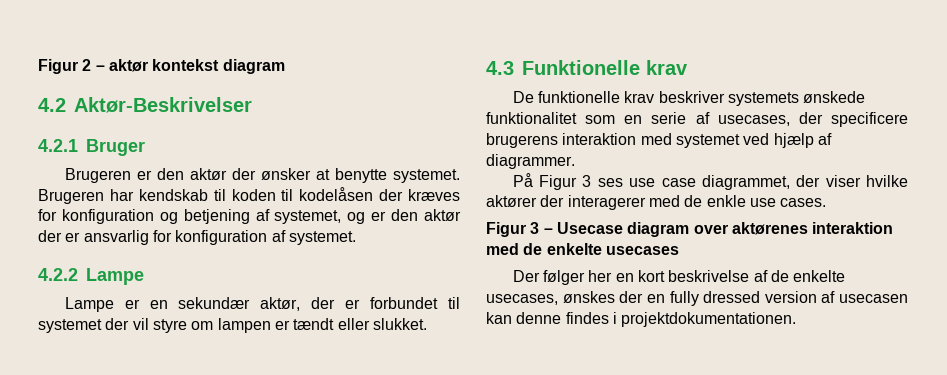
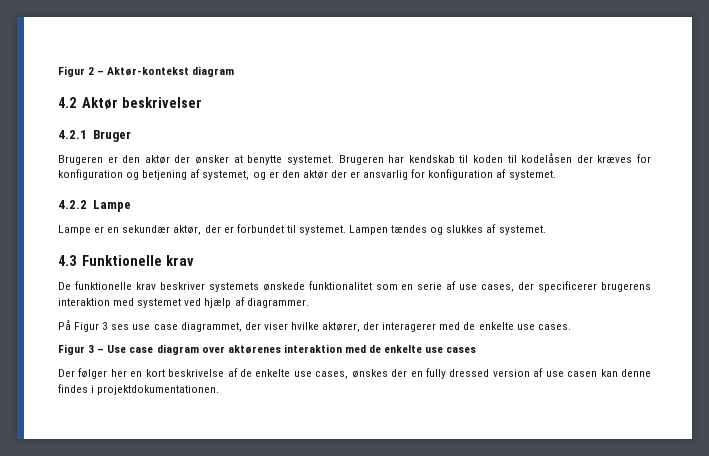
[108,59,220,72] aktør kontekst -> [107,67,190,76] Aktør-kontekst
[74,97,252,113] Aktør-Beskrivelser -> [81,97,202,109] Aktør beskrivelser
[38,318,427,333] systemet der vil styre om lampen er tændt eller slukket. -> [298,224,546,235] systemet. Lampen tændes og slukkes af systemet.
[717,112,908,127] usecases, der specificere -> [459,281,598,292] use cases, der specificerer
[486,195,537,207] aktører -> [322,322,361,332] aktører,
[706,195,746,207] enkle -> [478,322,514,330] enkelte
[556,222,623,234] Usecase -> [107,345,154,353] Use case
[605,246,679,255] usecases -> [425,347,477,353] use cases
[486,294,558,305] usecases, -> [293,371,349,379] use cases,
[839,294,908,303] usecasen -> [545,371,598,377] use casen

